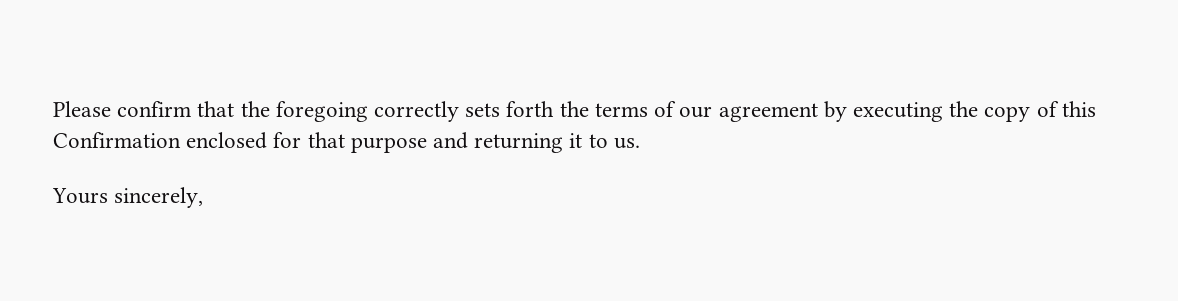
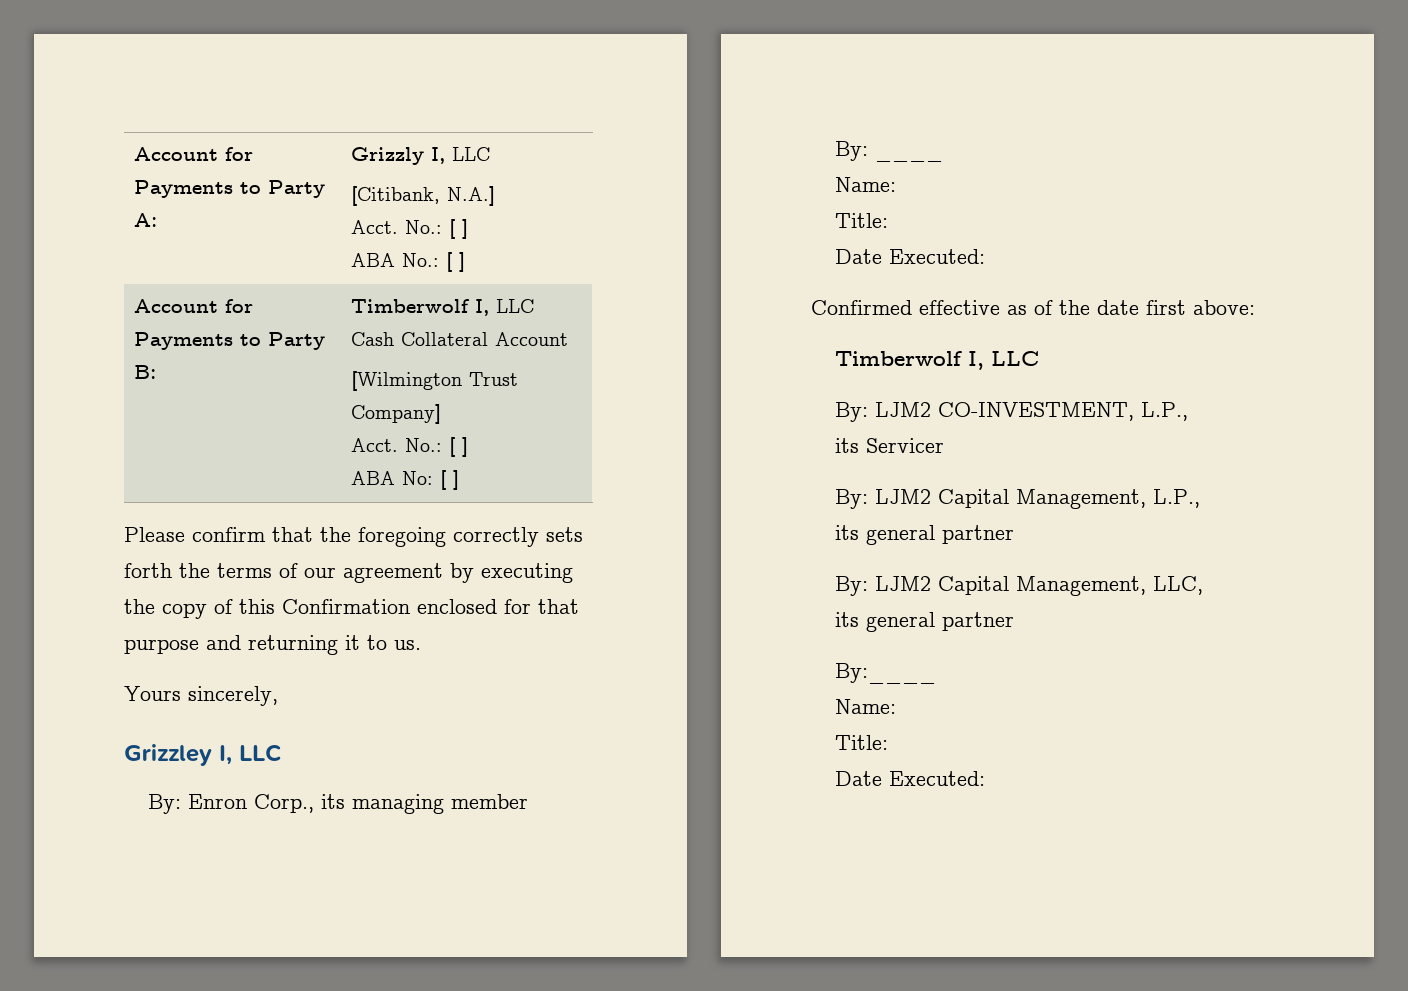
(53, 109) none -> [133,147,253,161] [133,180,325,198] [133,213,157,227] [350,147,490,165] [350,186,495,206] [350,219,468,239] [350,252,465,272] [133,299,253,313] [133,332,325,350] [133,365,156,379] [350,299,534,316] [350,332,568,346] [350,371,518,391] [350,404,441,424] [350,437,468,457] [350,470,459,490] Account for Payments to Party A: | Grizzly I, LLC // [Citibank, N.A.] // Acct. No.: [ ] // ABA No.: [ ] // Account for Payments to Party B: | Timberwolf I, LLC Cash Collateral Account // [Wilmington Trust Company] // Acct. No.: [ ] // ABA No: [ ] //
(204, 197) none -> [124,744,282,766] [148,794,529,814] [835,141,944,162] [835,177,897,192] [835,213,889,228] [835,249,986,264] [811,300,1255,315] [835,351,1040,370] [835,402,1189,422] [835,438,945,453] [835,489,1201,509] [835,525,1015,545] [835,576,1204,596] [835,612,1015,632] [835,663,937,684] [835,699,897,714] [835,735,889,750] [835,771,986,786] // Grizzley I, LLC // By: Enron Corp., its managing member // By: ____ // Name: // Title: // Date Executed: // Confirmed effective as of the date first above: // Timberwolf I, LLC // By: LJM2 CO-INVESTMENT, L.P., // its Servicer // By: LJM2 Capital Management, L.P., // its general partner // By: LJM2 Capital Management, LLC, // its general partner // By:____ // Name: // Title: // Date Executed:

